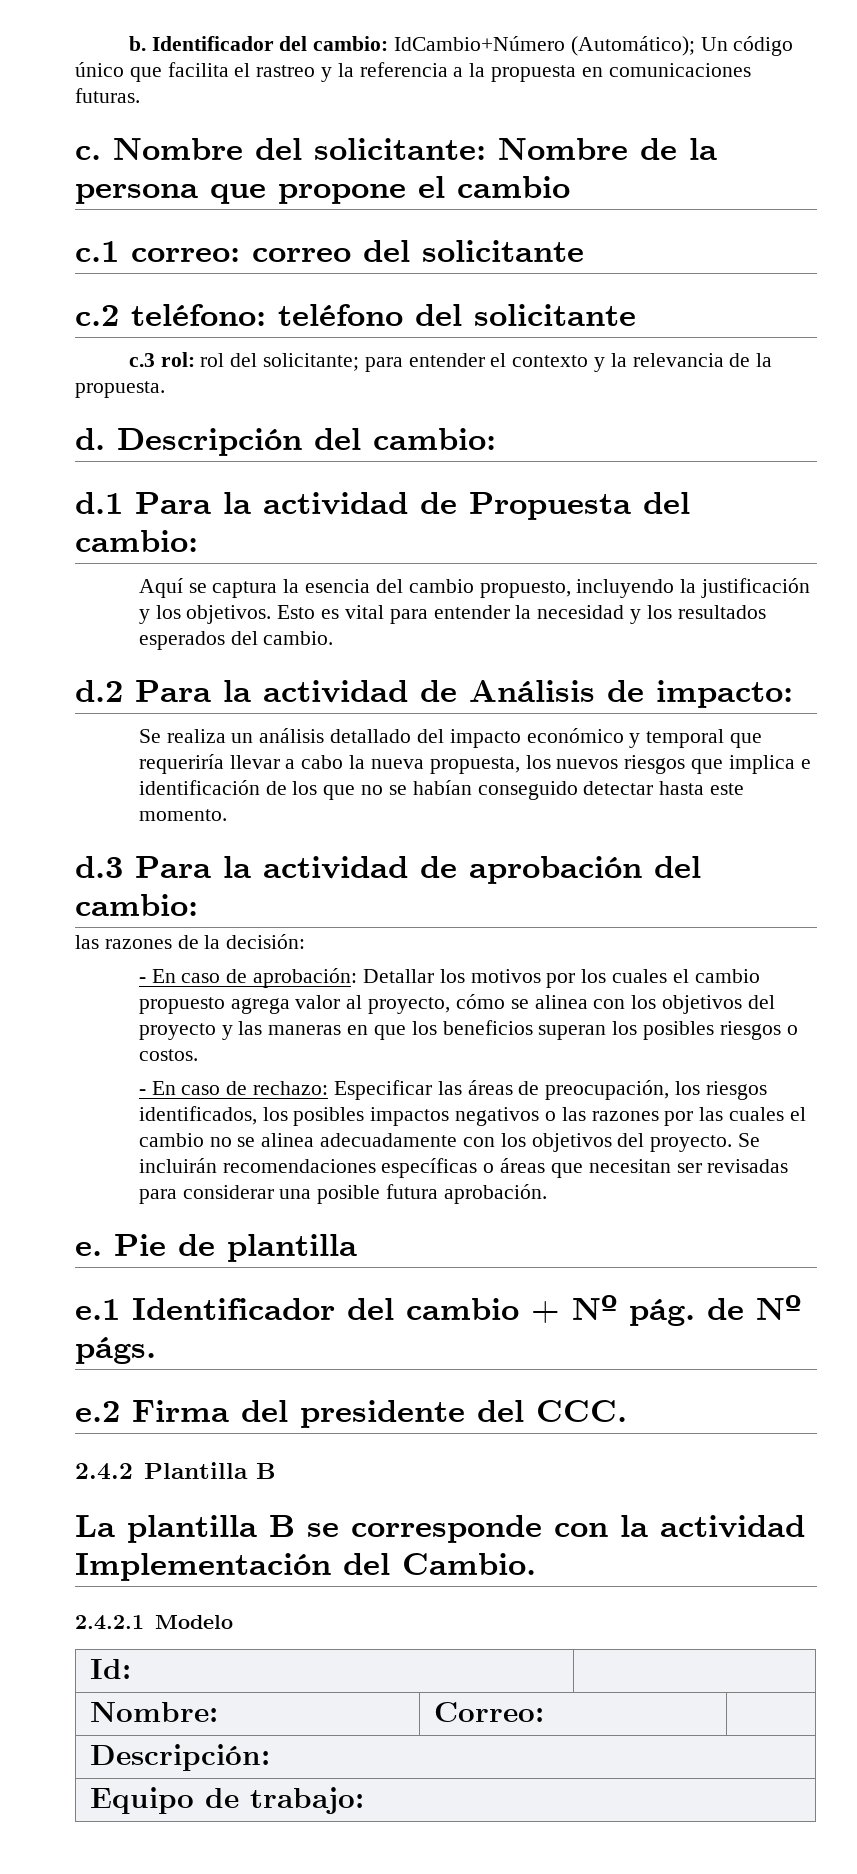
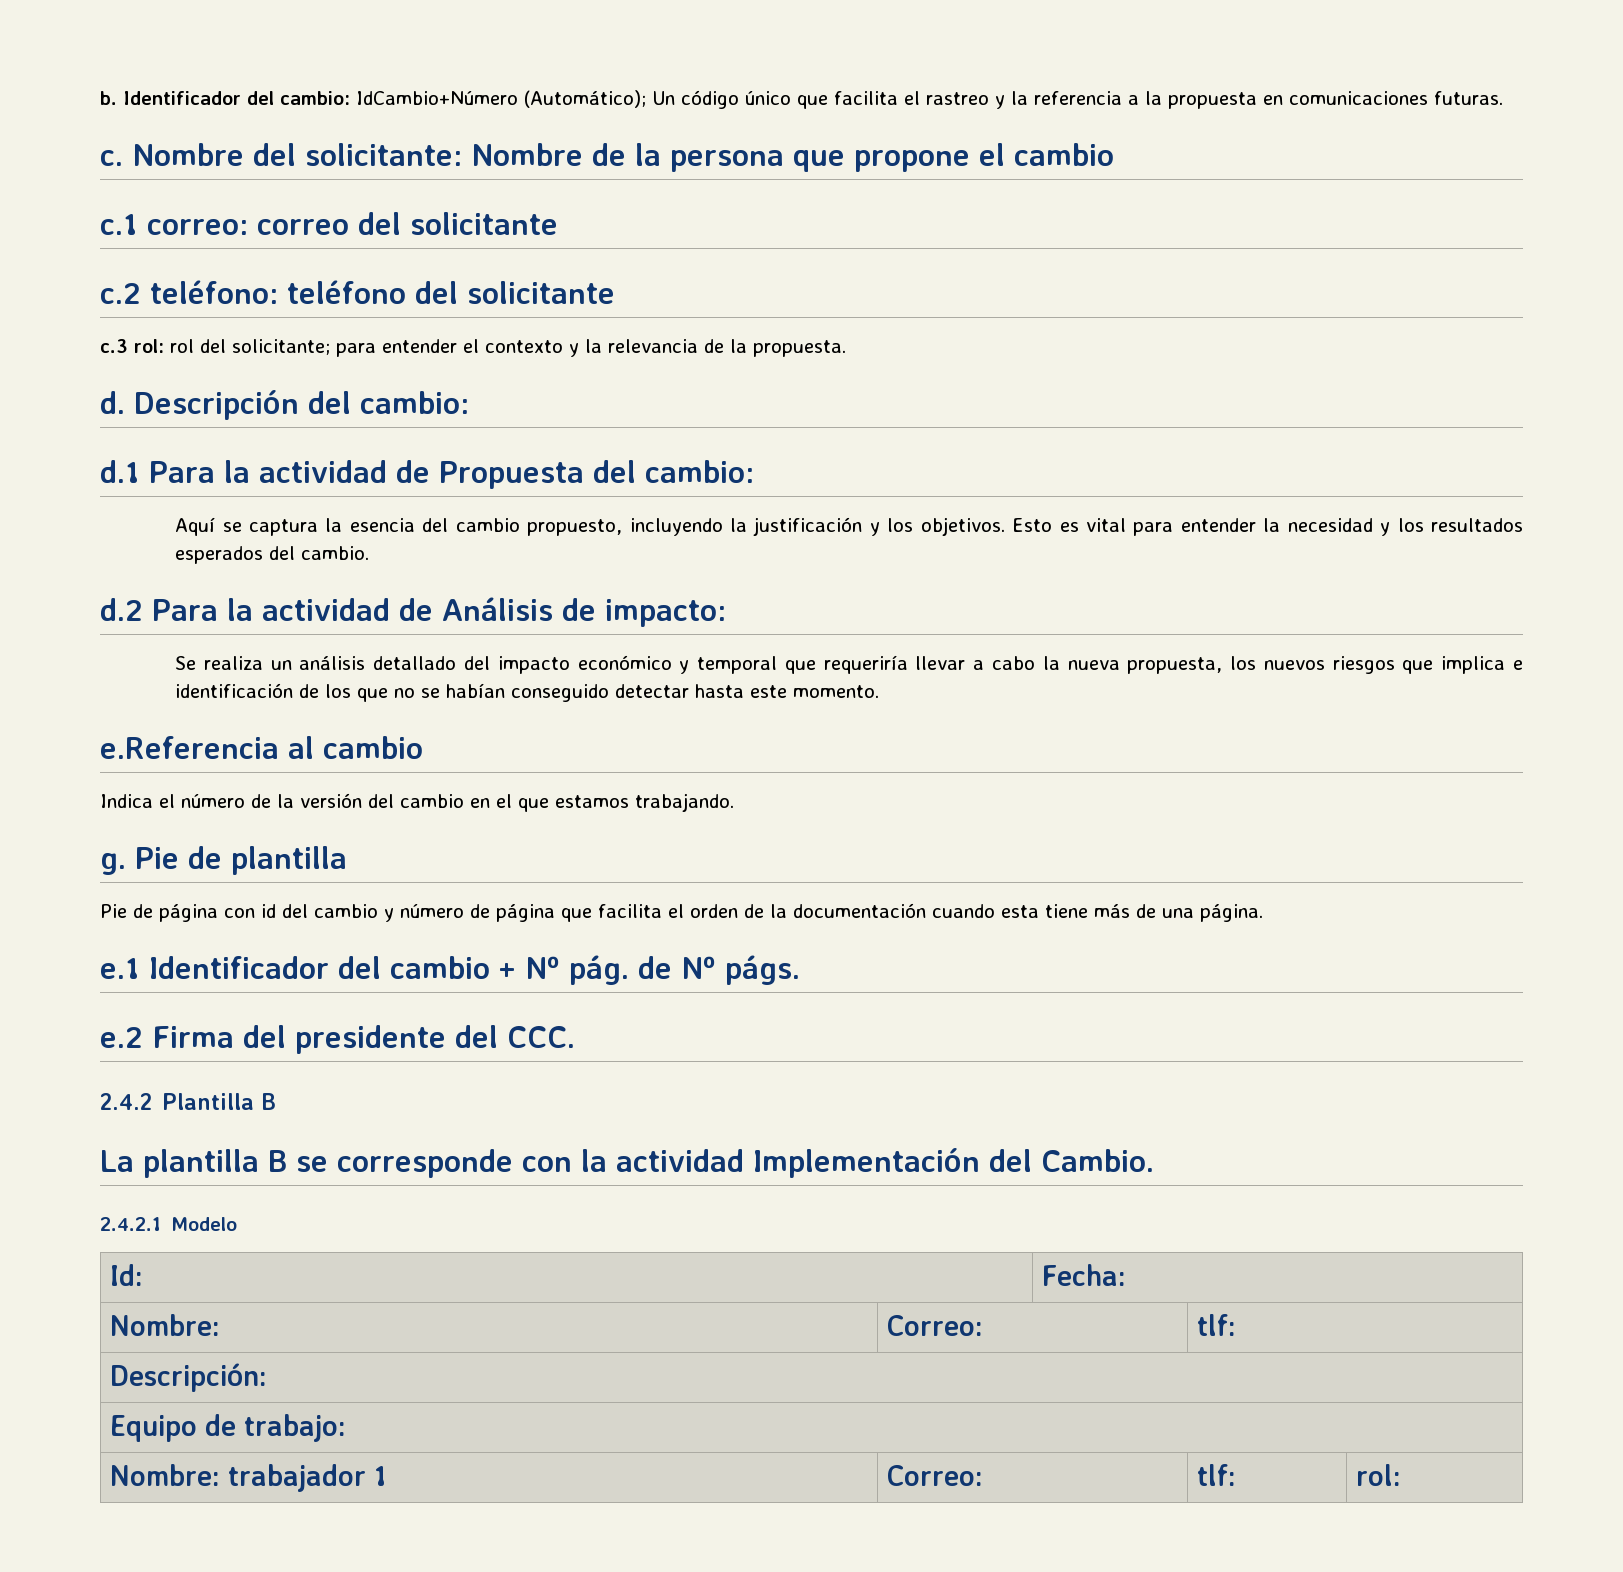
[75,856,701,884] [75,894,198,916] [75,934,306,949] [138,968,760,988] [138,994,775,1014] [138,1020,798,1040] [138,1049,198,1061] [138,1080,767,1100] [138,1106,806,1126] [138,1133,760,1152] [138,1158,789,1178] [138,1184,547,1204] [75,1234,357,1262] d.3 Para la actividad de aprobación del cambio: // las razones de la decisión: // - En caso de aprobación: Detallar los motivos por los cuales el cambio propuesto agrega valor al proyecto, cómo se alinea con los objetivos del proyecto y las maneras en que los beneficios superan los posibles riesgos o costos. // - En caso de rechazo: Especificar las áreas de preocupación, los riesgos identificados, los posibles impactos negativos o las razones por las cuales el cambio no se alinea adecuadamente con los objetivos del proyecto. Se incluirán recomendaciones específicas o áreas que necesitan ser revisadas para considerar una posible futura aprobación. // e. Pie de plantilla -> [100,736,423,759] [100,793,734,812] [100,846,347,875] [100,903,1263,922] e.Referencia al cambio // Indica el número de la versión del cambio en el que estamos trabajando. // g. Pie de plantilla // Pie de página con id del cambio y número de página que facilita el orden de la documentación cuando esta tiene más de una página.
(132, 1669) none -> [1042,1264,1127,1286] Fecha:
(545, 1712) none -> [1197,1314,1237,1336] tlf:
(365, 1800) none -> [110,1464,388,1492] [887,1465,984,1486] [1197,1464,1237,1486] [1356,1464,1402,1486] // Nombre: trabajador 1 | Correo: | tlf: | rol:

